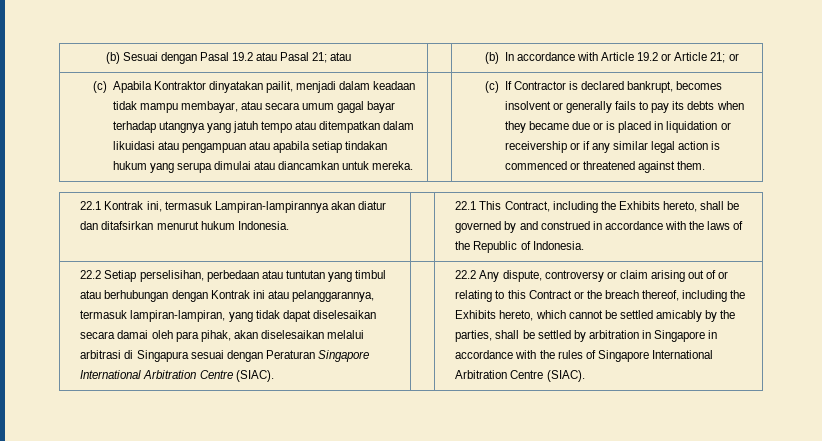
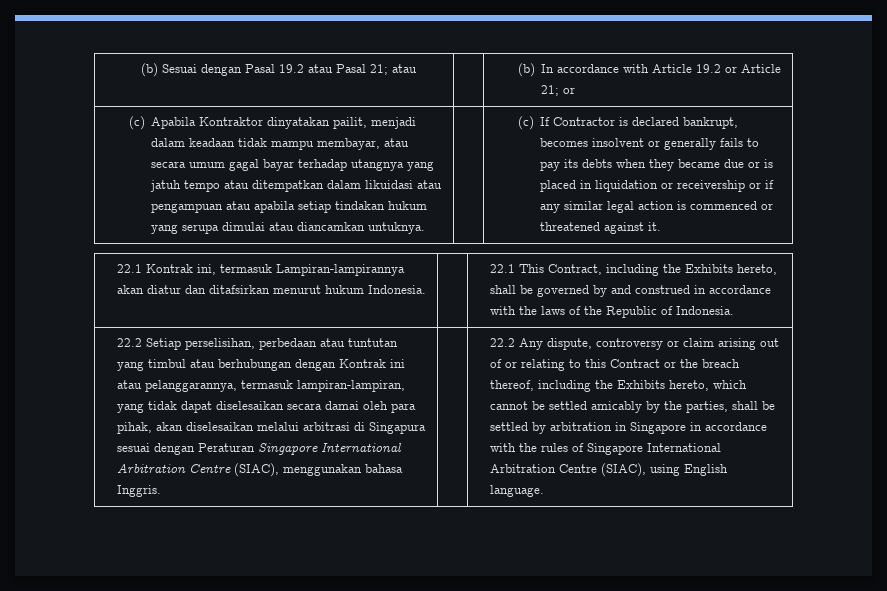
[342,161,414,170] untuk mereka. -> [368,222,426,234] untuknya.
[677,161,706,170] them. -> [648,222,662,231] it.
[235,370,274,382] (SIAC). -> [233,463,403,477] [116,485,161,497] (SIAC), menggunakan bahasa Inggris.
[546,370,585,382] (SIAC). -> [600,463,728,477] [489,485,544,497] (SIAC), using English language.

